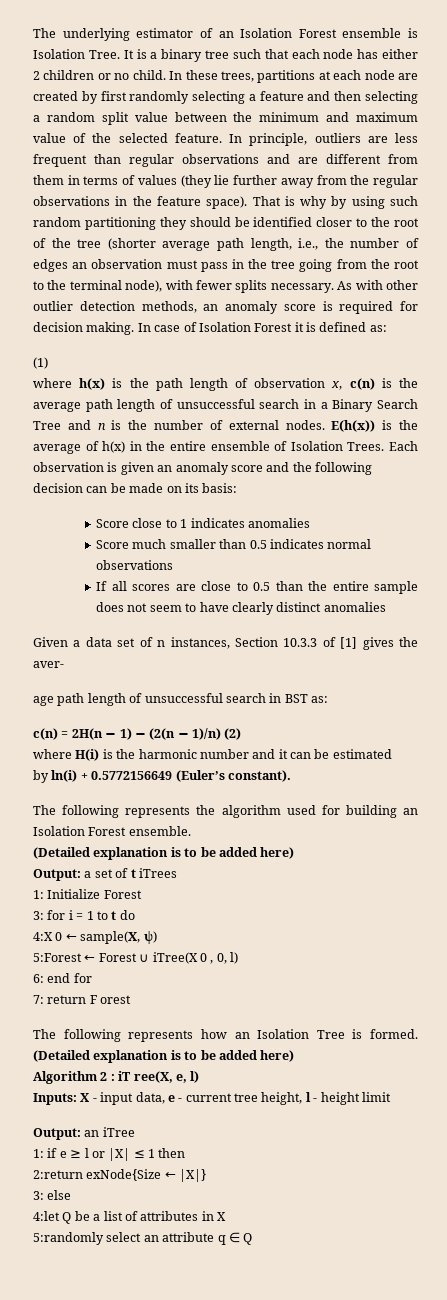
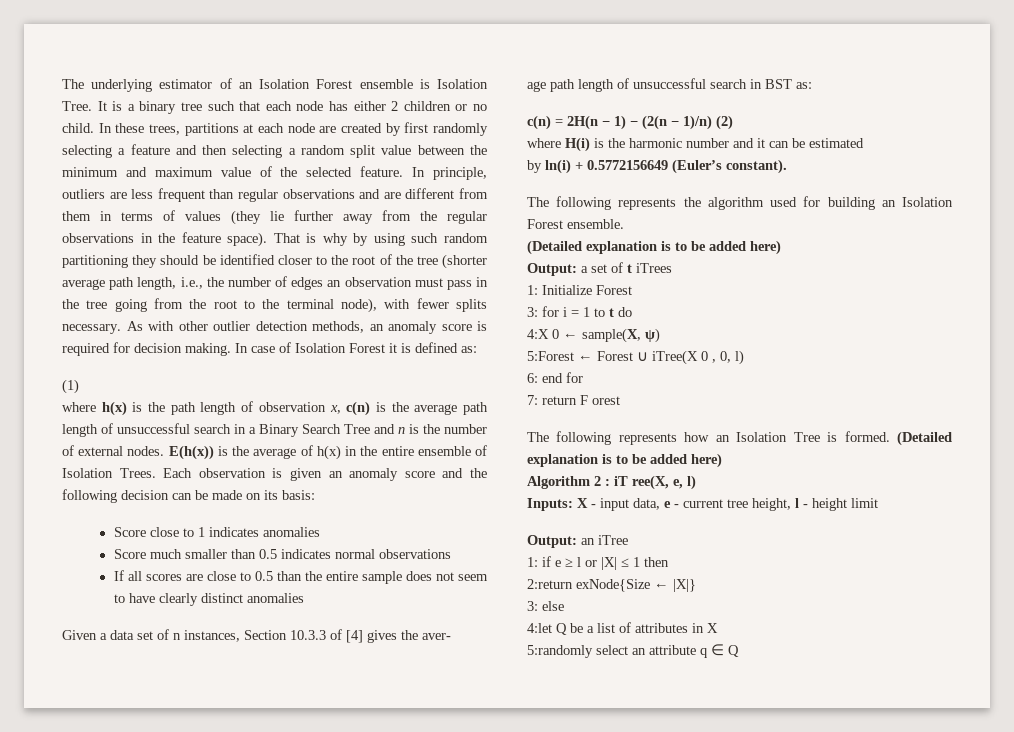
[340,637,358,649] [1] -> [346,630,363,643] [4]

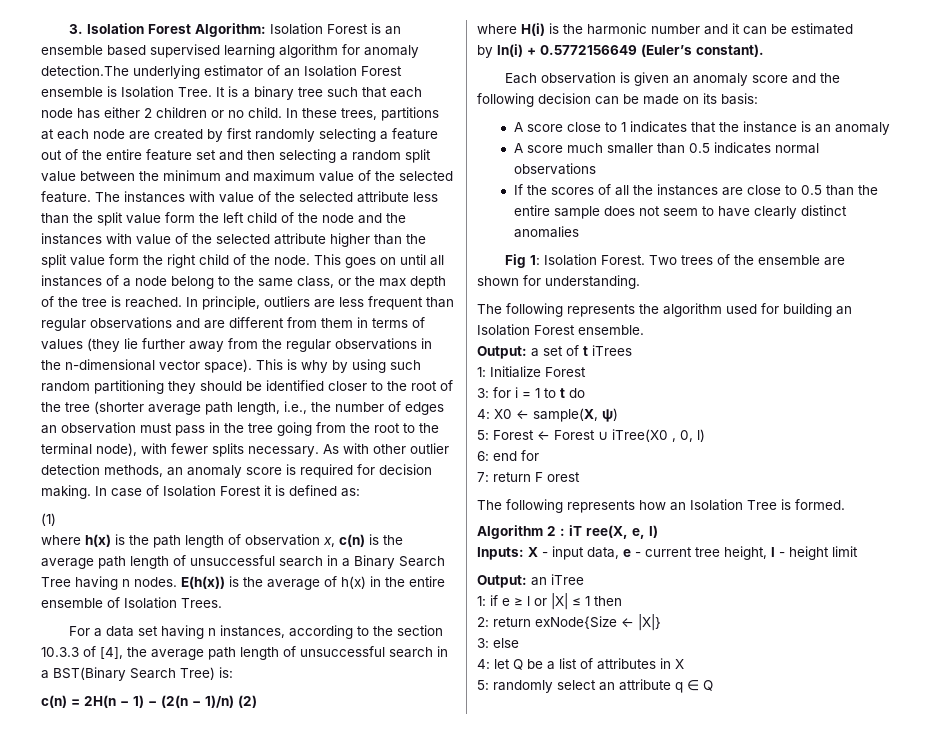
[62,79,84,89] The -> [69,23,402,37] [41,44,419,58] [41,65,129,76] 3. Isolation Forest Algorithm: Isolation Forest is an ensemble based supervised learning algorithm for anomaly detection.The
(170, 149) none -> [41,149,216,161] out of the entire feature set
(404, 171) none -> [95,191,438,203] [41,212,406,226] [41,233,426,247] [41,254,444,268] [41,275,446,289] [41,296,182,308] The instances with value of the selected attribute less than the split value form the left child of the node and the instances with value of the selected attribute higher than the split value form the right child of the node. This goes on until all instances of a node belong to the same class, or the max depth of the tree is reached.
[181,232,300,247] feature space). That -> [65,359,283,373] n-dimensional vector space). This
[374,424,487,434] [62,445,124,456] and n is the number of external -> [75,576,130,590] having n
[163,468,488,481] [62,489,315,503] [113,527,320,537] [113,549,451,559] [113,570,489,584] [113,593,304,606] [62,630,97,640] Each observation is given an anomaly score and the following decision can be made on its basis: // Score close to 1 indicates anomalies // Score much smaller than 0.5 indicates normal observations // If all scores are close to 0.5 than the entire sample does not seem to have clearly distinct anomalies // Given -> [69,626,91,636] // For
[157,629,169,640] of -> [161,625,205,639] having
[244,629,451,643] [527,78,812,92] Section 10.3.3 of [4] gives the aver- // age path length of unsuccessful search in BST as: -> [289,625,444,639] [41,646,448,660] [41,667,233,681] according to the section 10.3.3 of [4], the average path length of unsuccessful search in a BST(Binary Search Tree) is:
(787, 166) none -> [505,72,841,86] [477,93,758,107] [513,121,890,135] [513,142,819,154] [513,163,596,175] [513,184,878,196] [513,205,847,219] [513,226,579,238] [505,254,846,268] [477,275,640,289] // Each observation is given an anomaly score and the following decision can be made on its basis: // A score close to 1 indicates that the instance is an anomaly // A score much smaller than 0.5 indicates normal observations // If the scores of all the instances are close to 0.5 than the entire sample does not seem to have clearly distinct anomalies // Fig 1: Isolation Forest. Two trees of the ensemble are shown for understanding.
[527,240,781,255] // (Detailed explanation is to be added here) -> (644, 330) none
[527,329,559,339] 4:X 0 -> [477,409,512,419] 4: X0
[527,351,574,361] 5:Forest -> [477,430,534,440] 5: Forest
[652,350,708,365] iTree(X 0 -> [612,429,668,442] iTree(X0
[897,431,953,446] [527,453,722,468] (Detailed explanation is to be added here) -> (845, 504) none
[527,579,573,589] 2:return -> [477,617,531,627] 2: return
[527,623,552,633] 4:let -> [477,659,510,669] 4: let
[527,645,593,658] 5:randomly -> [477,680,553,693] 5: randomly

